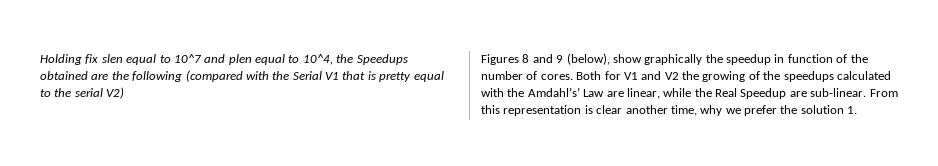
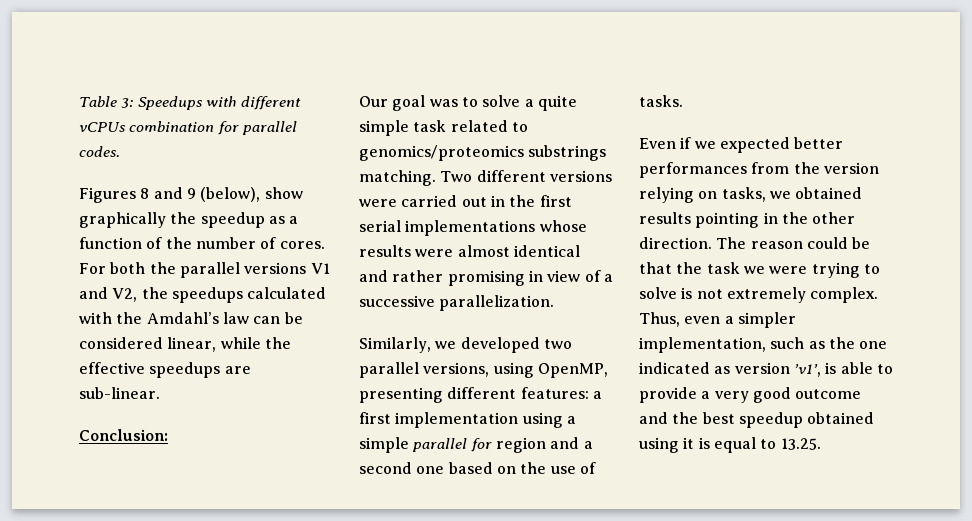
[40,54,408,65] [40,70,444,82] [40,87,125,99] Holding fix slen equal to 10^7 and plen equal to 10^4, the Speedups obtained are the following (compared with the Serial V1 that is pretty equal to the serial V2) -> [79,96,302,110] [79,121,297,135] [79,146,120,157] Table 3: Speedups with different vCPUs combination for parallel codes.
[774,54,785,63] in -> [268,216,299,224] as a
[576,71,760,82] Both for V1 and V2 the growing of -> [79,262,330,278] [79,287,138,302] For both the parallel versions V1 and V2,
[527,87,624,97] Amdahl’s’ Law are -> [146,312,303,324] [79,337,163,349] Amdahl’s law can be considered
[715,88,787,99] Real Speedup -> [79,362,221,378] effective speedups
[869,89,898,97] [481,105,858,116] From this representation is clear another time, why we prefer the solution 1. -> [79,429,168,441] [359,95,577,111] [359,120,528,136] [359,145,607,161] [359,170,612,186] [359,195,572,207] [359,220,587,236] [359,245,580,257] [359,270,613,286] [359,295,555,311] [359,337,572,353] [359,362,608,378] [359,387,602,403] [359,412,576,428] [359,437,593,453] [359,462,596,474] [639,95,683,107] [639,137,844,153] [639,162,879,178] [639,187,863,203] [639,212,856,228] [639,237,871,249] [639,262,880,278] [639,287,879,303] [639,312,796,328] [639,337,888,353] [639,362,893,377] [639,387,862,403] [639,412,875,428] [639,437,821,453] // Conclusion: // Our goal was to solve a quite simple task related to genomics/proteomics substrings matching. Two different versions were carried out in the first serial implementations whose results were almost identical and rather promising in view of a successive parallelization. // Similarly, we developed two parallel versions, using OpenMP, presenting different features: a first implementation using a simple parallel for region and a second one based on the use of tasks. // Even if we expected better performances from the version relying on tasks, we obtained results pointing in the other direction. The reason could be that the task we were trying to solve is not extremely complex. Thus, even a simpler implementation, such as the one indicated as version ’v1’, is able to provide a very good outcome and the best speedup obtained using it is equal to 13.25.

